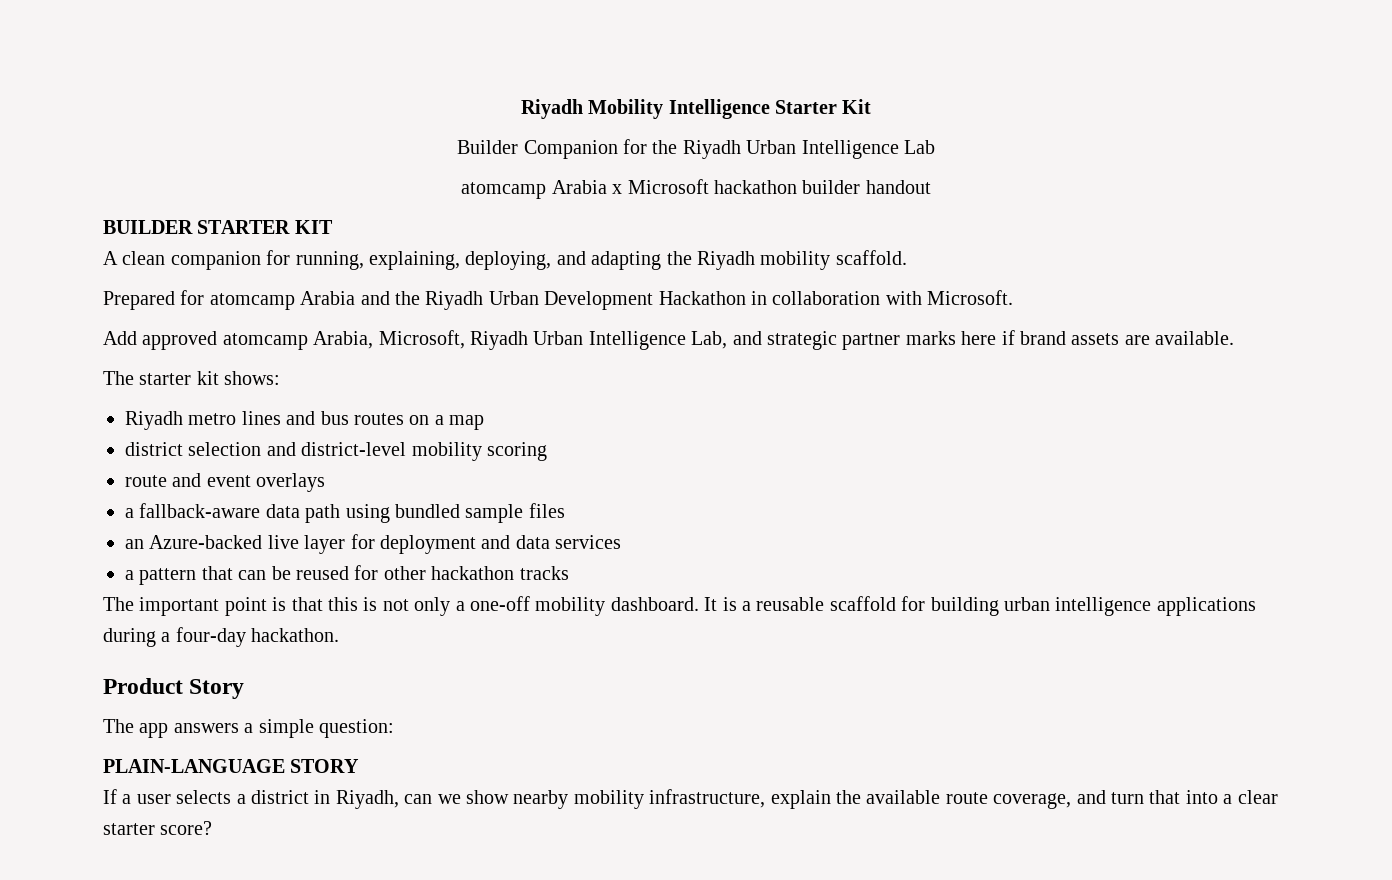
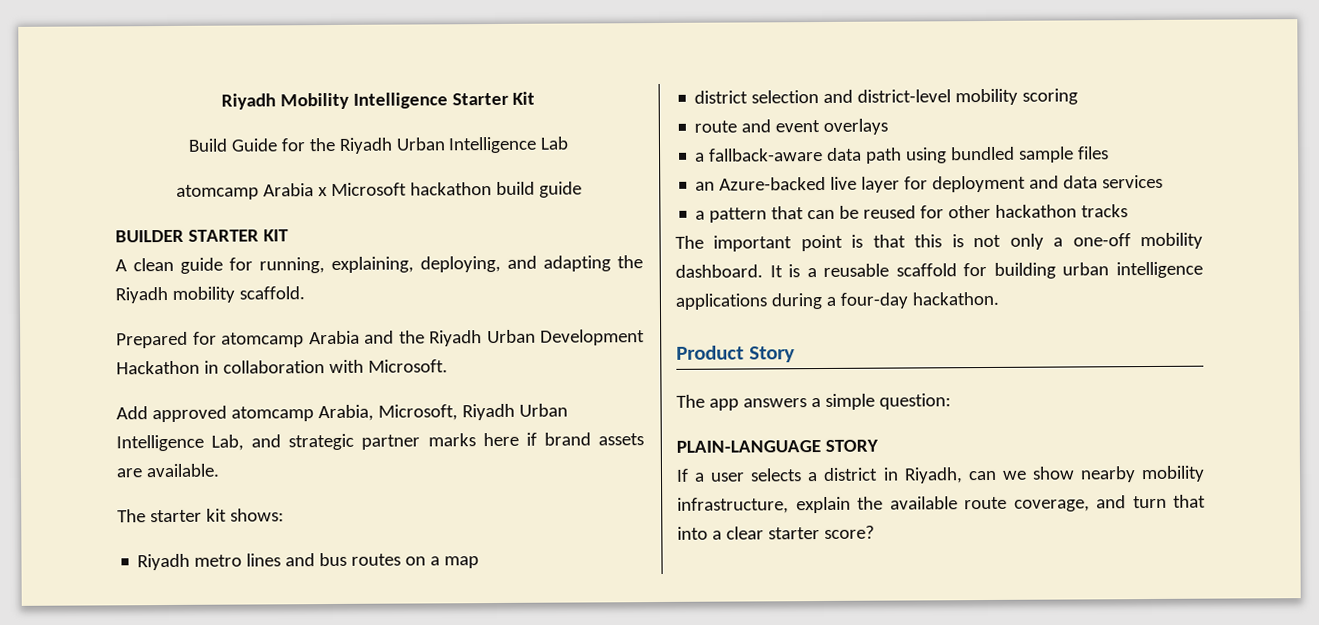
[457,140,618,159] Builder Companion -> [187,138,278,152] Build Guide
[802,180,931,194] builder handout -> [495,181,582,198] build guide
[170,251,261,270] companion -> [180,257,223,274] guide

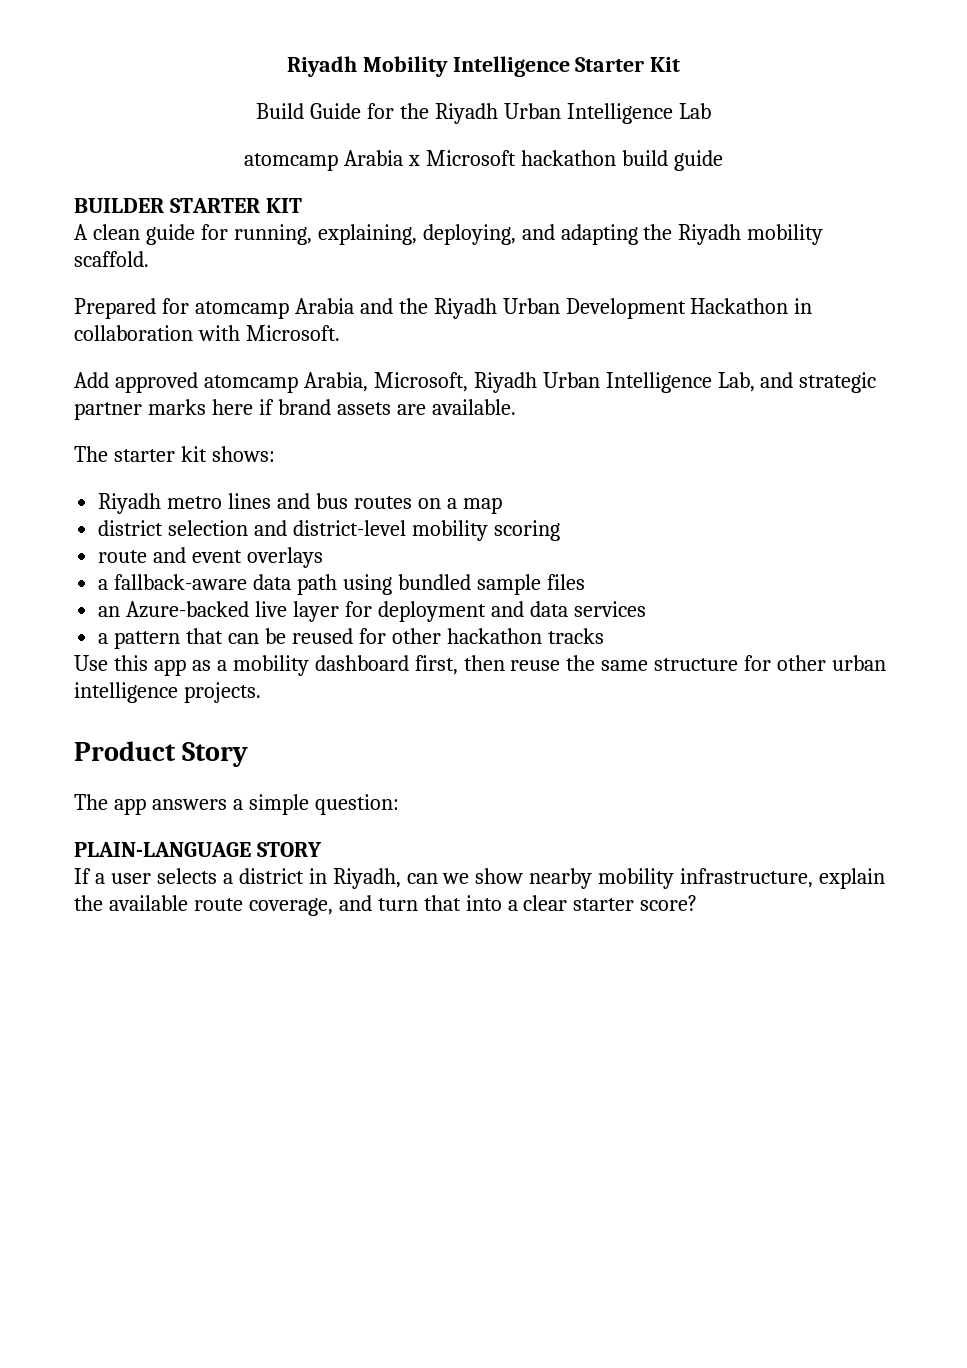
[675,232,1203,252] [675,261,1203,279] [675,291,999,310] The important point is that this is not only a one-off mobility dashboard. It is a reusable scaffold for building urban intelligence applications during a four-day hackathon. -> [74,655,887,676] [74,682,261,703] Use this app as a mobility dashboard first, then reuse the same structure for other urban intelligence projects.

